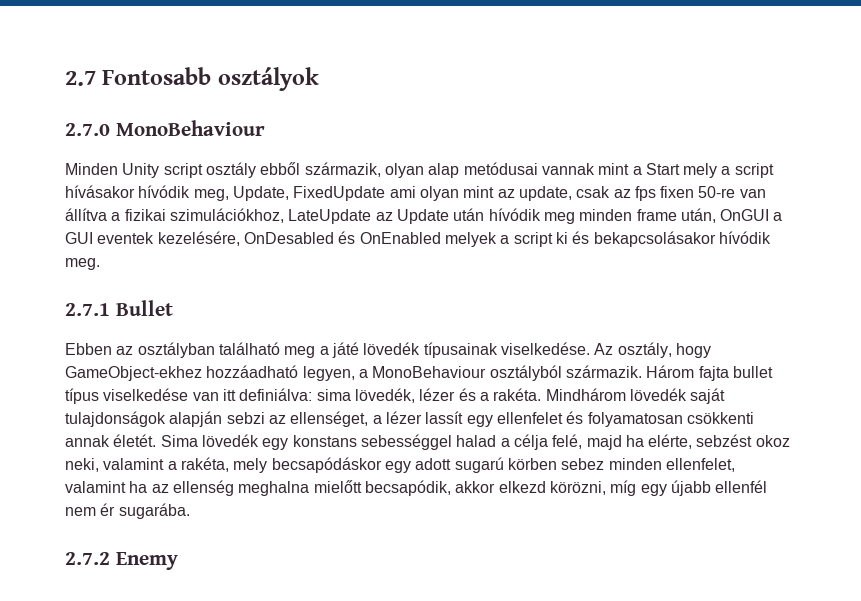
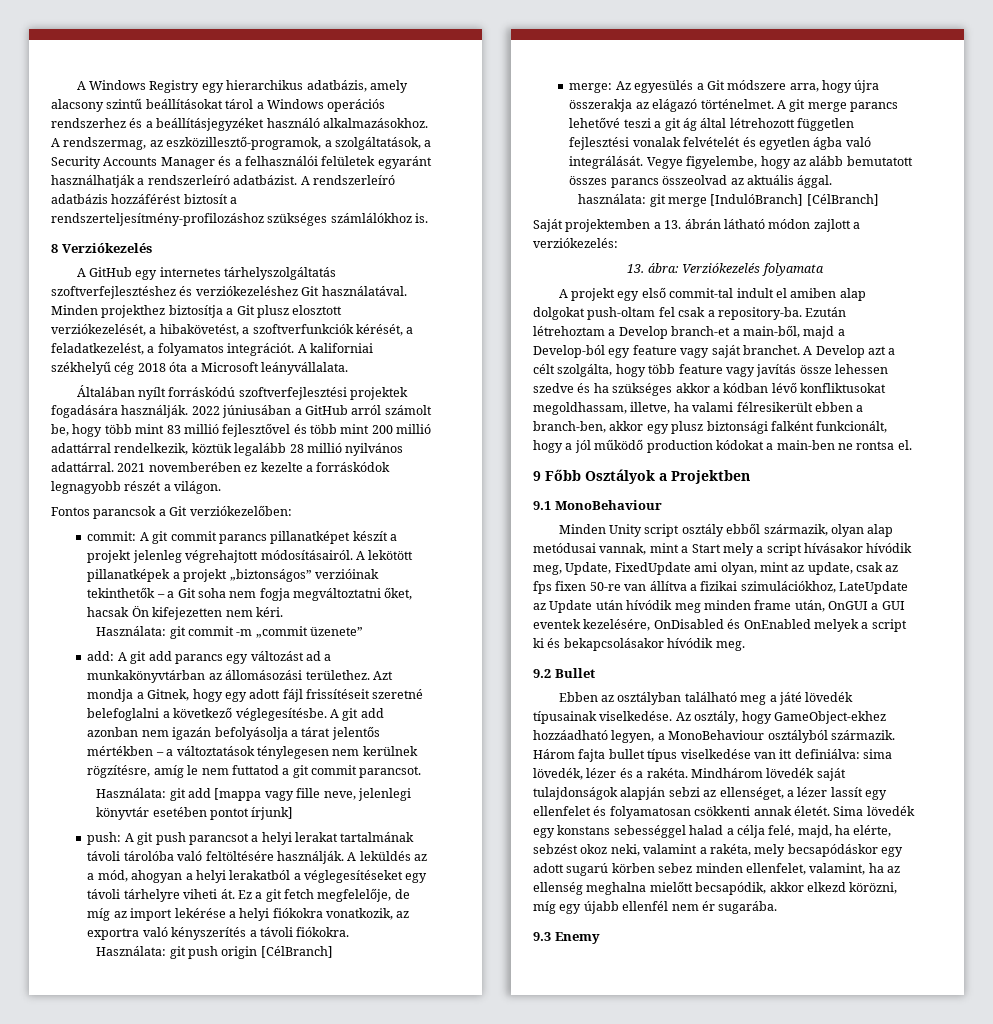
[65,67,319,91] [65,123,110,136] 2.7 Fontosabb osztályok // 2.7.0 -> [76,80,408,93] [51,98,386,112] [51,118,428,131] [51,136,432,150] [51,156,432,169] [51,175,395,188] [51,194,238,204] [51,213,429,226] [51,243,152,253] [76,267,337,280] [51,286,407,299] [51,305,343,318] [51,324,414,336] [51,343,373,356] [51,361,349,375] [76,385,409,400] [51,405,432,418] [51,423,432,437] [51,443,404,456] [51,462,391,472] [51,481,222,494] [51,505,292,519] [87,531,398,544] [87,550,414,563] [87,569,379,582] [87,587,413,601] [87,606,283,620] [96,626,364,639] [87,651,332,664] [87,670,393,683] [87,689,424,702] [87,707,384,721] [87,726,380,740] [87,746,418,759] [87,765,422,778] [96,788,411,801] [96,807,294,820] [87,832,415,845] [87,851,428,864] [87,870,428,883] [87,888,410,902] [87,908,410,921] [87,927,350,940] [96,946,333,959] [569,80,880,93] [569,99,899,112] [569,117,855,131] [569,137,871,150] [569,156,913,169] [569,175,833,188] [578,194,879,207] [533,219,860,232] [533,238,618,248] [627,263,824,276] [558,287,866,301] [533,307,847,320] [533,325,845,339] [533,345,896,358] [533,364,888,377] [533,382,886,396] [533,402,864,415] [533,421,888,434] [533,439,912,453] [533,469,750,484] [533,501,551,510] A Windows Registry egy hierarchikus adatbázis, amely alacsony szintű beállításokat tárol a Windows operációs rendszerhez és a beállításjegyzéket használó alkalmazásokhoz. A rendszermag, az eszközillesztő-programok, a szolgáltatások, a Security Accounts Manager és a felhasználói felületek egyaránt használhatják a rendszerleíró adatbázist. A rendszerleíró adatbázis hozzáférést biztosít a rendszerteljesítmény-profilozáshoz szükséges számlálókhoz is. // 8 Verziókezelés // A GitHub egy internetes tárhelyszolgáltatás szoftverfejlesztéshez és verziókezeléshez Git használatával. Minden projekthez biztosítja a Git plusz elosztott verziókezelését, a hibakövetést, a szoftverfunkciók kérését, a feladatkezelést, a folyamatos integrációt. A kaliforniai székhelyű cég 2018 óta a Microsoft leányvállalata. // Általában nyílt forráskódú szoftverfejlesztési projektek fogadására használják. 2022 júniusában a GitHub arról számolt be, hogy több mint 83 millió fejlesztővel és több mint 200 millió adattárral rendelkezik, köztük legalább 28 millió nyilvános adattárral. 2021 novemberében ez kezelte a forráskódok legnagyobb részét a világon. // Fontos parancsok a Git verziókezelőben: // commit: A git commit parancs pillanatképet készít a projekt jelenleg végrehajtott módosításairól. A lekötött pillanatképek a projekt „biztonságos” verzióinak tekinthetők – a Git soha nem fogja megváltoztatni őket, hacsak Ön kifejezetten nem kéri. // Használata: git commit -m „commit üzenete” // add: A git add parancs egy változást ad a munkakönyvtárban az állomásozási területhez. Azt mondja a Gitnek, hogy egy adott fájl frissítéseit szeretné belefoglalni a következő véglegesítésbe. A git add azonban nem igazán befolyásolja a tárat jelentős mértékben – a változtatások ténylegesen nem kerülnek rögzítésre, amíg le nem futtatod a git commit parancsot. // Használata: git add [mappa vagy fille neve, jelenlegi könyvtár esetében pontot írjunk] // push: A git push parancsot a helyi lerakat tartalmának távoli tárolóba való feltöltésére használják. A leküldés az a mód, ahogyan a helyi lerakatból a véglegesítéseket egy távoli tárhelyre viheti át. Ez a git fetch megfelelője, de míg az import lekérése a helyi fiókokra vonatkozik, az exportra való kényszerítés a távoli fiókokra. // Használata: git push origin [CélBranch] // merge: Az egyesülés a Git módszere arra, hogy újra összerakja az elágazó történelmet. A git merge parancs lehetővé teszi a git ág által létrehozott független fejlesztési vonalak felvételét és egyetlen ágba való integrálását. Vegye figyelembe, hogy az alább bemutatott összes parancs összeolvad az aktuális ággal. // használata: git merge [IndulóBranch] [CélBranch] // Saját projektemben a 13. ábrán látható módon zajlott a verziókezelés: // 13. ábra: Verziókezelés folyamata // A projekt egy első commit-tal indult el amiben alap dolgokat push-oltam fel csak a repository-ba. Ezután létrehoztam a Develop branch-et a main-ből, majd a Develop-ból egy feature vagy saját branchet. A Develop azt a célt szolgálta, hogy több feature vagy javítás össze lehessen szedve és ha szükséges akkor a kódban lévő konfliktusokat megoldhassam, illetve, ha valami félresikerült ebben a branch-ben, akkor egy plusz biztonsági falként funkcionált, hogy a jól működő production kódokat a main-ben ne rontsa el. // 9 Főbb Osztályok a Projektben // 9.1
[541,163,595,175] vannak -> [599,543,647,555] vannak,
[419,186,459,201] olyan -> [720,562,757,575] olyan,
[243,232,334,244] OnDesabled -> [653,619,724,629] OnDisabled
[65,303,110,316] 2.7.1 -> [533,669,551,678] 9.2
[586,435,622,450] majd -> [797,825,832,838] majd,
[65,481,126,493] valamint -> [809,863,866,875] valamint,
[65,552,110,565] 2.7.2 -> [533,932,551,941] 9.3

